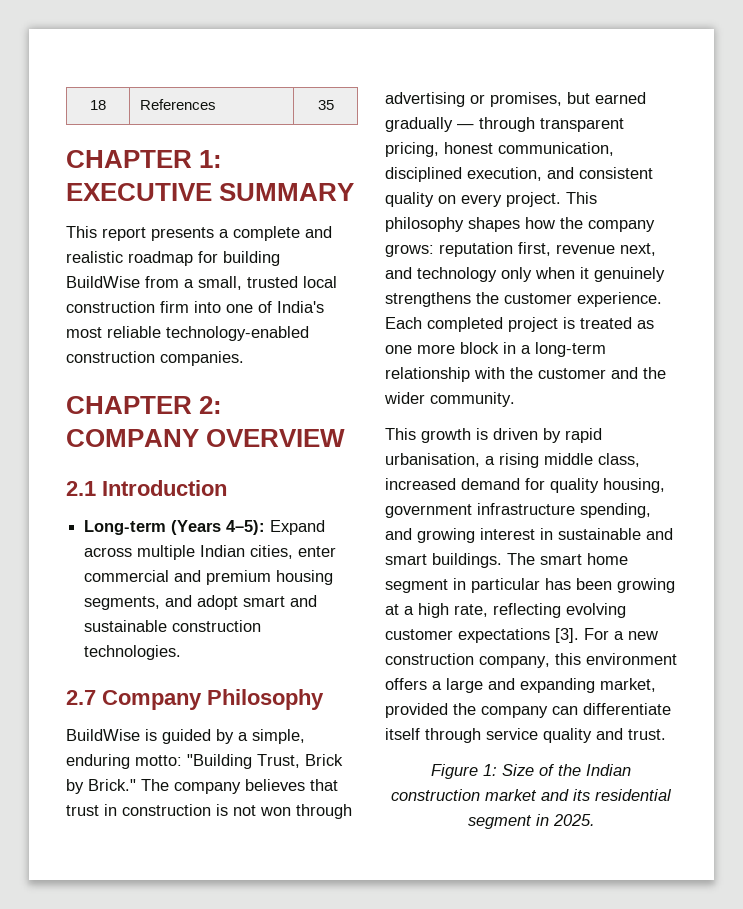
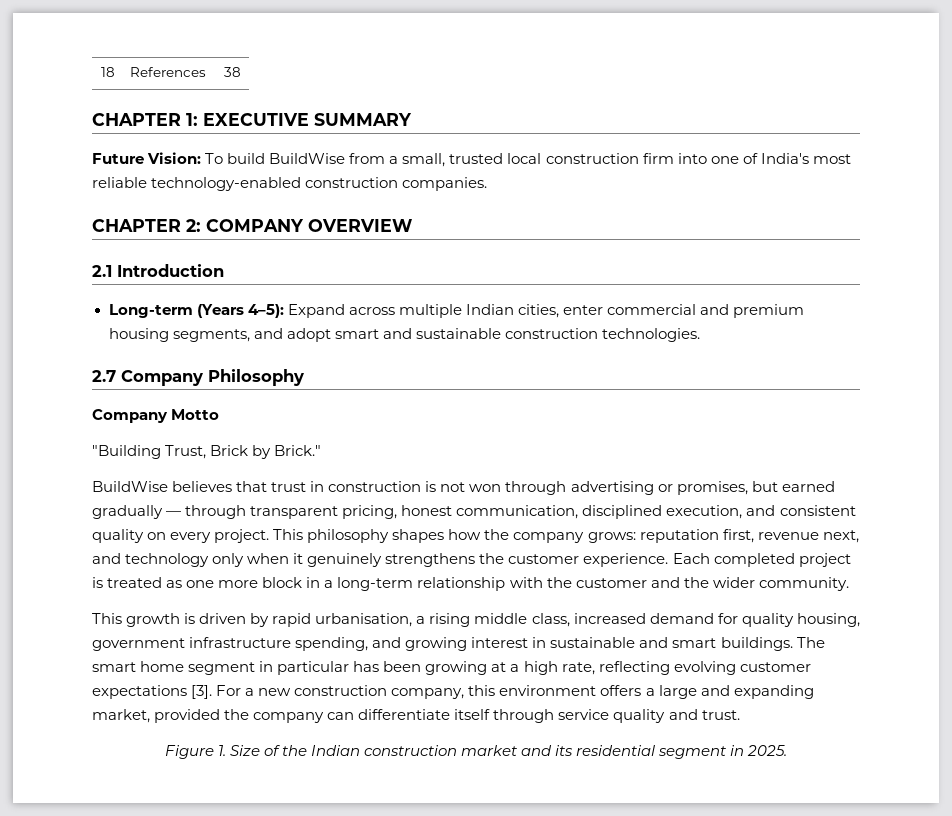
[317,100,334,110] 35 -> [223,67,241,77] 38
[66,226,332,241] [66,251,280,266] This report presents a complete and realistic roadmap for building -> [92,152,266,164] Future Vision: To build
[66,729,305,744] [66,754,182,769] BuildWise is guided by a simple, enduring motto: -> [92,409,220,423] Company Motto //
[141,779,241,794] The company -> [92,481,168,492] // BuildWise
[483,764,497,776] 1: -> [217,745,226,756] 1.

